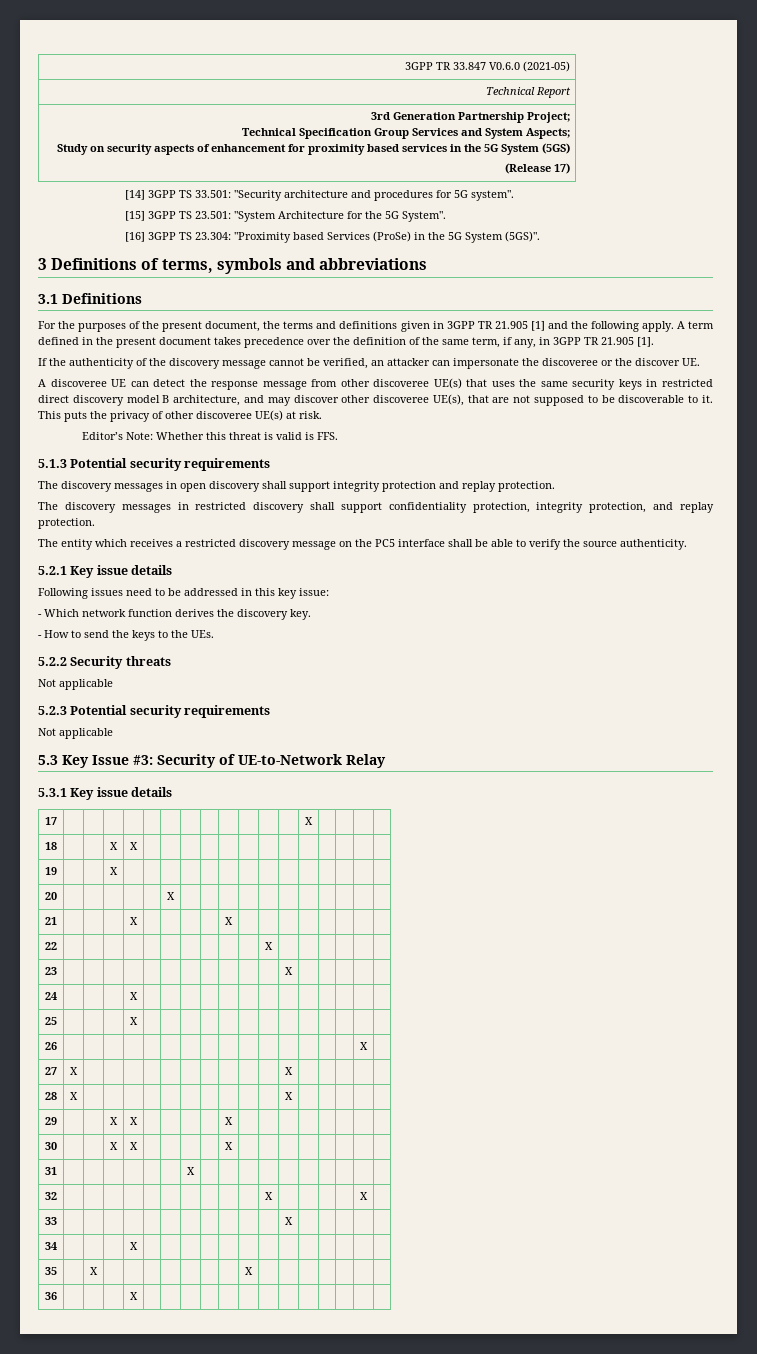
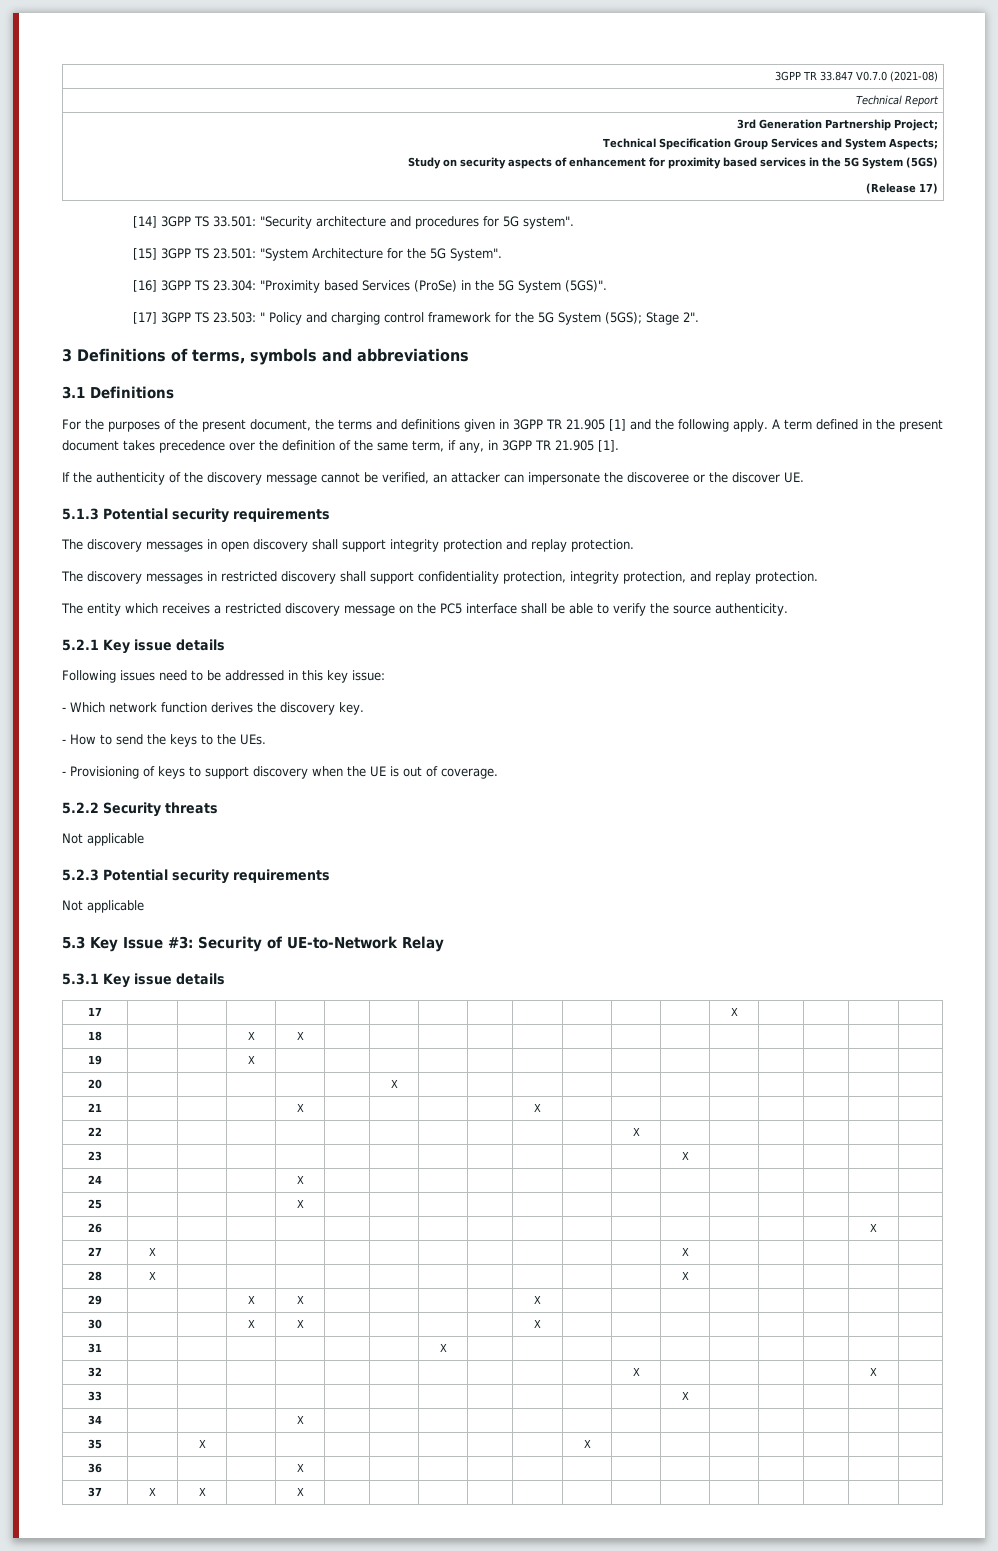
[488,61,570,72] V0.6.0 (2021-05) -> [855,71,938,82] V0.7.0 (2021-08)
(541, 236) none -> [132,312,699,325] // [17] 3GPP TS 23.503: " Policy and charging control framework for the 5G System (5GS); Stage 2".
[38,378,713,390] [38,394,713,406] [38,410,322,422] [81,432,338,440] // A discoveree UE can detect the response message from other discoveree UE(s) that uses the same security keys in restricted direct discovery model B architecture, and may discover other discoveree UE(s), that are not supposed to be discoverable to it. This puts the privacy of other discoveree UE(s) at risk. // Editor’s Note: Whether this threat is valid is FFS. -> (804, 477) none
(214, 634) none -> [62,766,498,779] // - Provisioning of keys to support discovery when the UE is out of coverage.
(138, 1296) none -> [88,1487,102,1497] [149,1487,156,1496] [198,1487,206,1496] [296,1487,304,1496] // 37 | X | X | | X | | | | | | | | | | | | |

